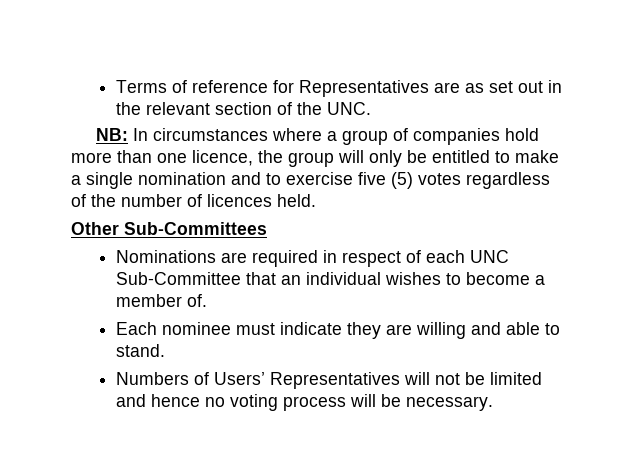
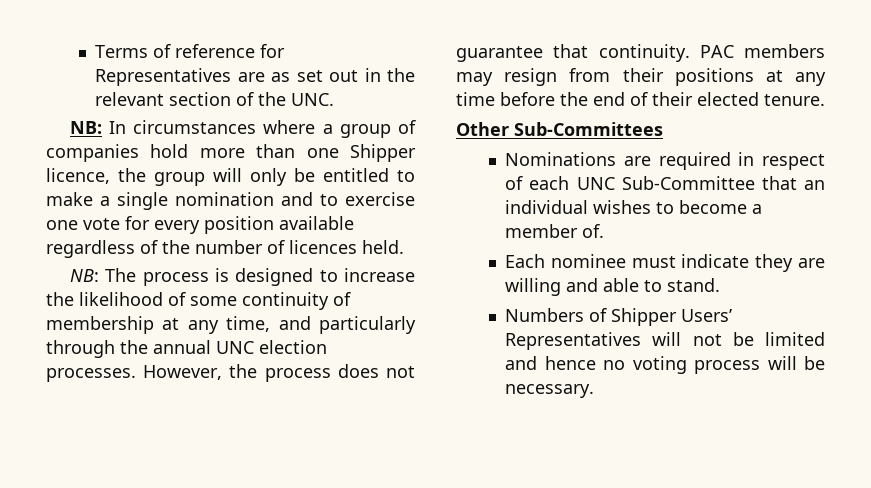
(187, 158) none -> [350,144,416,162] Shipper
[358,172,461,189] five (5) votes -> [46,216,354,234] one vote for every position available
(316, 200) none -> [69,268,415,286] [46,292,351,310] [46,316,416,334] [46,340,327,358] [46,364,415,382] [456,44,825,62] [456,68,826,86] [456,92,825,106] // NB: The process is designed to increase the likelihood of some continuity of membership at any time, and particularly through the annual UNC election processes. However, the process does not guarantee that continuity. PAC members may resign from their positions at any time before the end of their elected tenure.
(209, 378) none -> [611,308,678,326] Shipper

